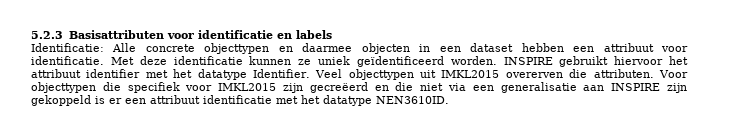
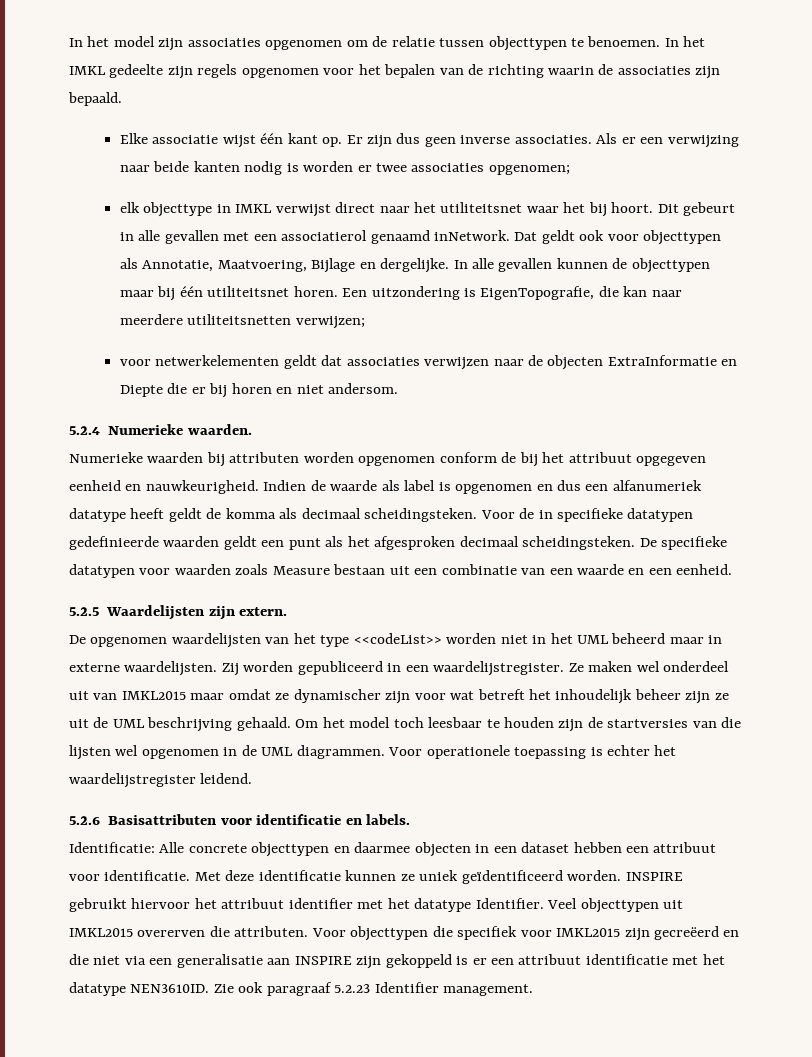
[31,31,63,39] 5.2.3 -> [69,36,706,51] [69,64,721,79] [68,92,122,106] [119,133,739,148] [119,161,570,175] [119,202,736,217] [119,230,722,245] [119,258,710,273] [119,286,682,301] [119,314,365,329] [119,355,738,370] [119,383,398,398] [69,424,252,435] [69,452,707,467] [69,480,702,494] [69,508,694,522] [69,536,728,550] [69,564,733,578] [69,605,288,620] [69,633,723,648] [69,661,730,676] [69,689,729,704] [69,717,742,732] [69,745,677,760] [69,773,253,788] [69,816,100,825] In het model zijn associaties opgenomen om de relatie tussen objecttypen te benoemen. In het IMKL gedeelte zijn regels opgenomen voor het bepalen van de richting waarin de associaties zijn bepaald. // Elke associatie wijst één kant op. Er zijn dus geen inverse associaties. Als er een verwijzing naar beide kanten nodig is worden er twee associaties opgenomen; // elk objecttype in IMKL verwijst direct naar het utiliteitsnet waar het bij hoort. Dit gebeurt in alle gevallen met een associatierol genaamd inNetwork. Dat geldt ook voor objecttypen als Annotatie, Maatvoering, Bijlage en dergelijke. In alle gevallen kunnen de objecttypen maar bij één utiliteitsnet horen. Een uitzondering is EigenTopografie, die kan naar meerdere utiliteitsnetten verwijzen; // voor netwerkelementen geldt dat associaties verwijzen naar de objecten ExtraInformatie en Diepte die er bij horen en niet andersom. // 5.2.4 Numerieke waarden. // Numerieke waarden bij attributen worden opgenomen conform de bij het attribuut opgegeven eenheid en nauwkeurigheid. Indien de waarde als label is opgenomen en dus een alfanumeriek datatype heeft geldt de komma als decimaal scheidingsteken. Voor de in specifieke datatypen gedefinieerde waarden geldt een punt als het afgesproken decimaal scheidingsteken. De specifieke datatypen voor waarden zoals Measure bestaan uit een combinatie van een waarde en een eenheid. // 5.2.5 Waardelijsten zijn extern. // De opgenomen waardelijsten van het type <<codeList>> worden niet in het UML beheerd maar in externe waardelijsten. Zij worden gepubliceerd in een waardelijstregister. Ze maken wel onderdeel uit van IMKL2015 maar omdat ze dynamischer zijn voor wat betreft het inhoudelijk beheer zijn ze uit de UML beschrijving gehaald. Om het model toch leesbaar te houden zijn de startversies van die lijsten wel opgenomen in de UML diagrammen. Voor operationele toepassing is echter het waardelijstregister leidend. // 5.2.6
[295,30,332,39] labels -> [366,814,411,825] labels.
(449, 100) none -> [213,982,534,996] Zie ook paragraaf 5.2.23 Identifier management.

